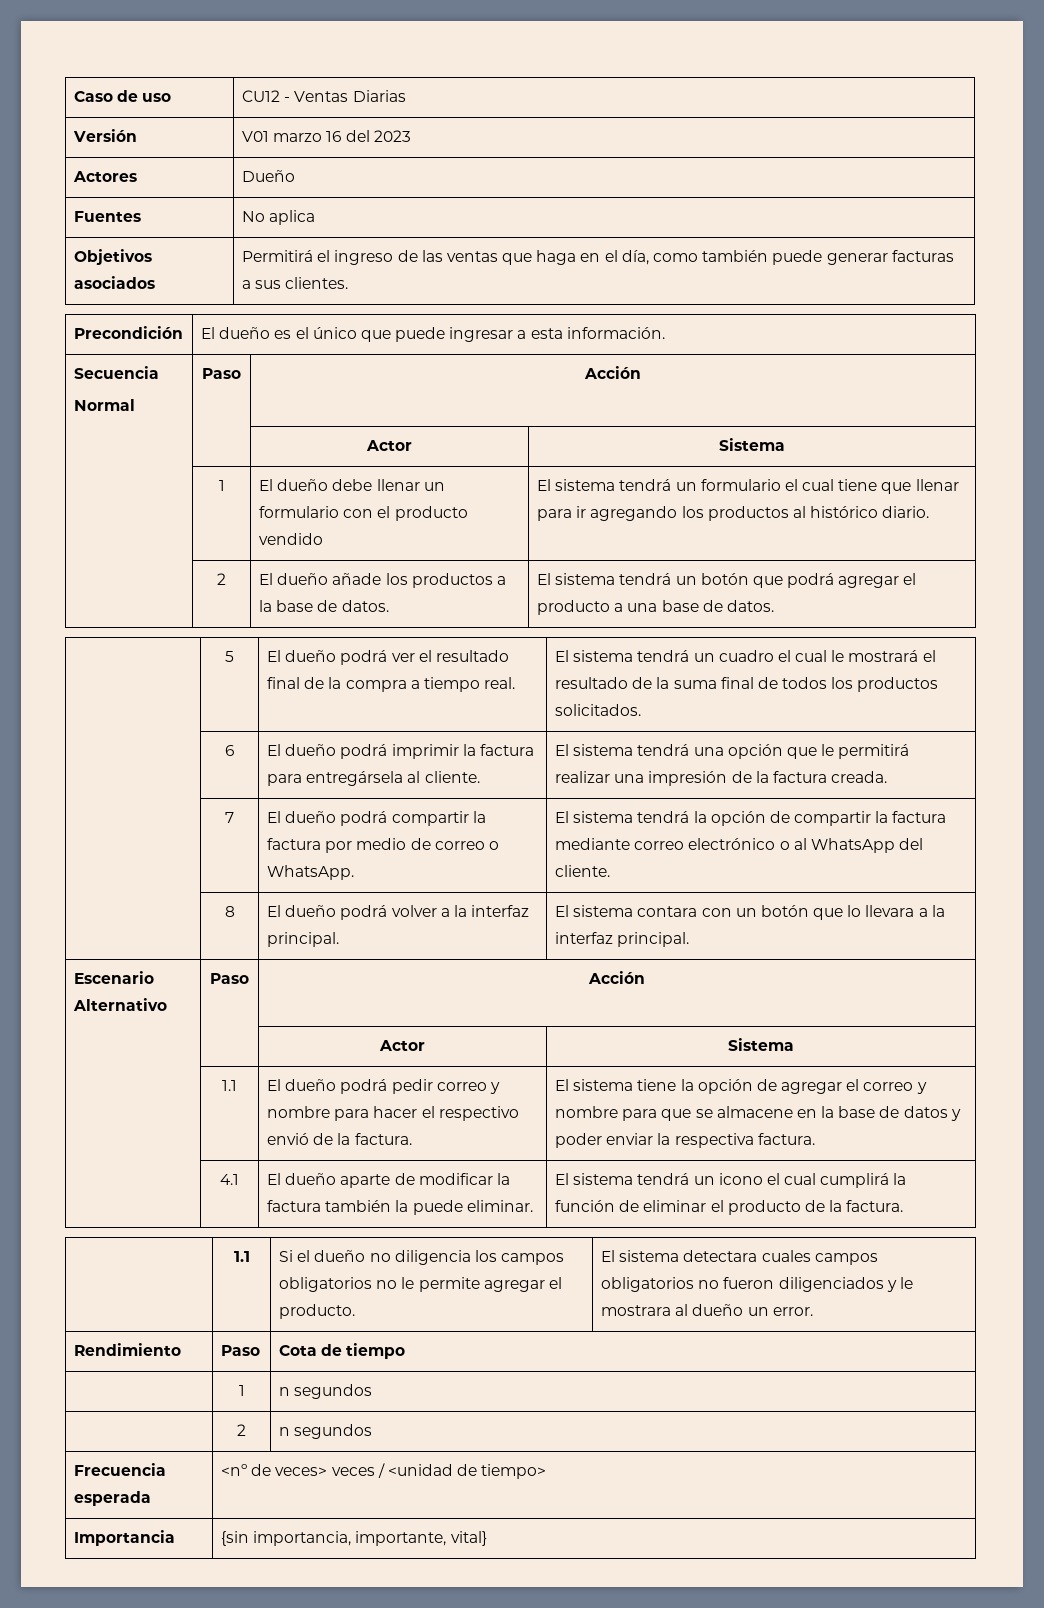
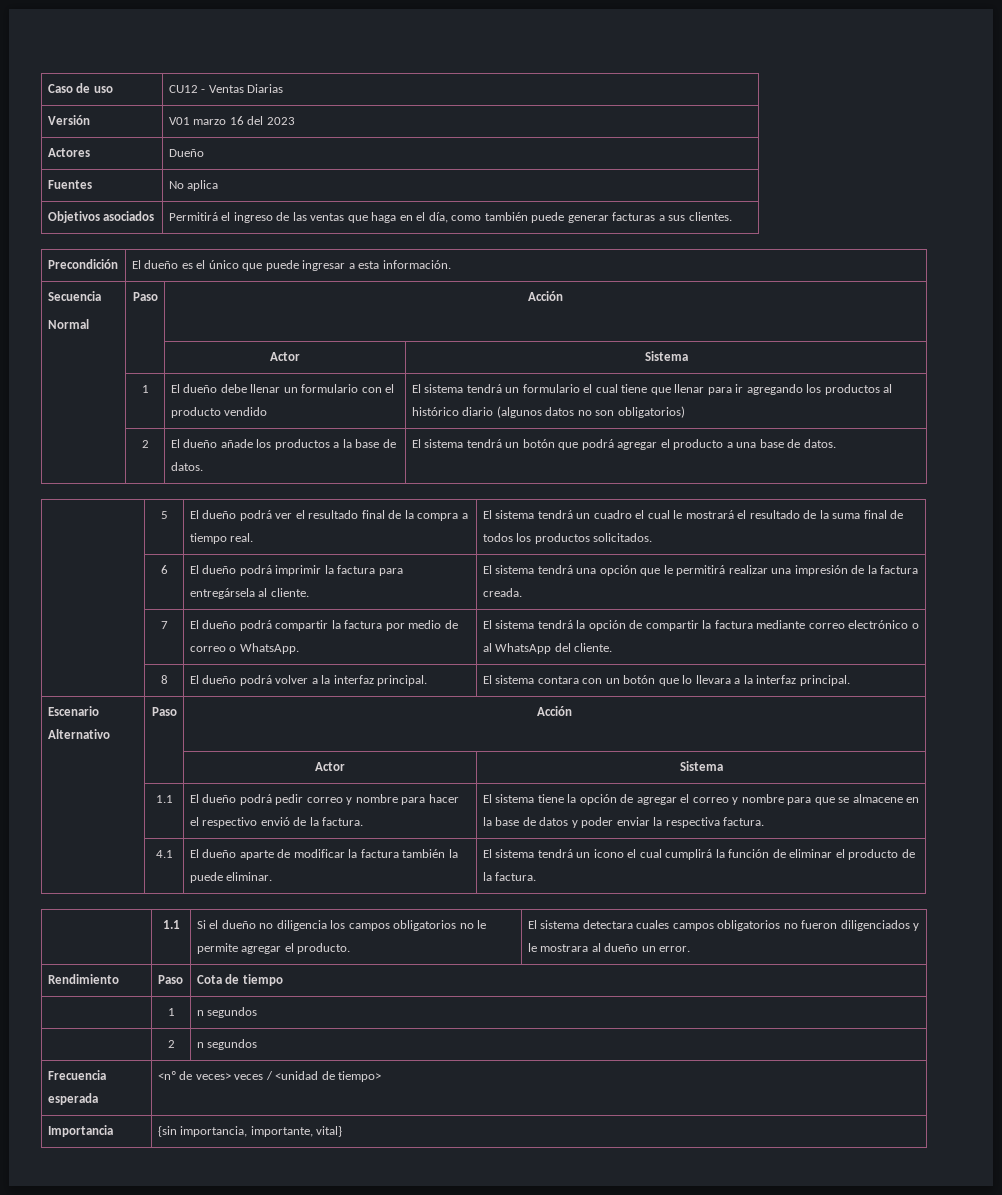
[882,506,930,518] diario. -> [462,406,685,418] diario (algunos datos no son obligatorios)

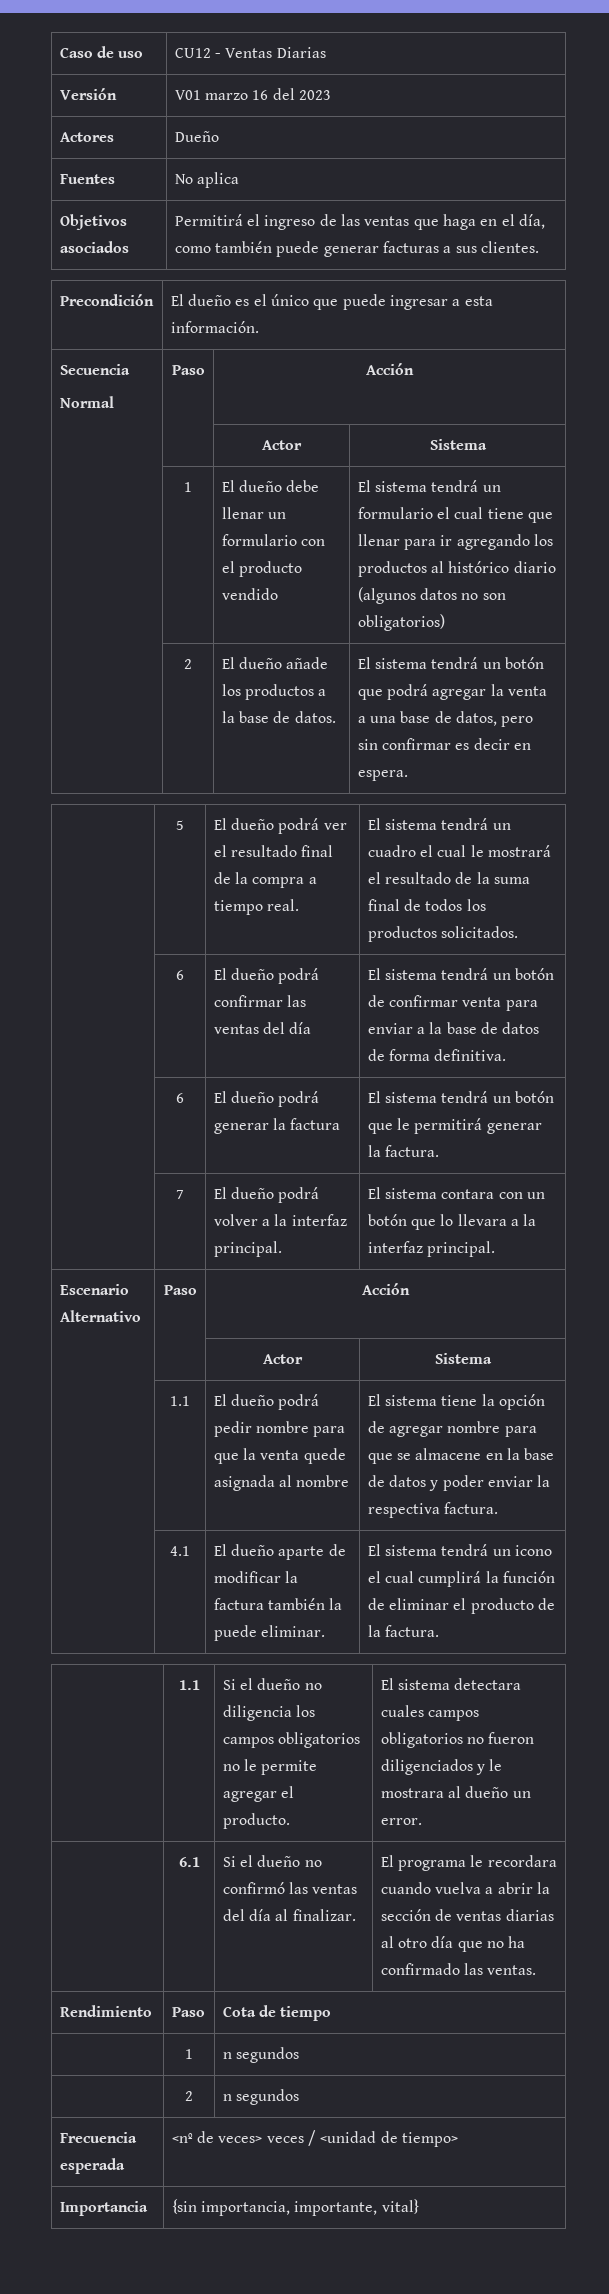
[660,439,724,450] el producto -> [490,684,547,696] la venta
[803,439,836,448] datos. -> [455,711,534,727] [357,738,531,750] [357,770,408,781] datos, pero sin confirmar es decir en espera.
[275,565,403,576] [189,588,309,599] [482,565,919,576] [482,588,522,597] [160,621,168,629] [189,620,458,631] [189,643,299,654] [482,620,919,631] [482,643,613,654] [160,675,168,684] imprimir la factura para entregársela al cliente. | El sistema tendrá una opción que le permitirá realizar una impresión de la factura creada. // | 7 | El dueño podrá compartir la factura por medio de correo o WhatsApp. | El sistema tendrá la opción de compartir la factura mediante correo electrónico o al WhatsApp del cliente. // | 8 -> [213,995,306,1007] [213,1022,312,1034] [367,968,554,980] [367,995,538,1011] [367,1022,540,1034] [367,1049,507,1061] [176,1093,184,1103] [213,1091,320,1107] [213,1118,341,1134] [367,1091,554,1103] [367,1118,542,1134] [367,1145,439,1157] [176,1190,184,1199] confirmar las ventas del día | El sistema tendrá un botón de confirmar venta para enviar a la base de datos de forma definitiva. // | 6 | El dueño podrá generar la factura | El sistema tendrá un botón que le permitirá generar la factura. // | 7
[306,794,459,805] [189,817,364,828] correo y nombre para hacer el respectivo envió de la factura. -> [255,1421,346,1437] [213,1448,346,1464] [213,1475,350,1491] nombre para que la venta quede asignada al nombre
[680,794,739,805] el correo y -> (443, 1431) none
(691, 949) none -> [178,1857,200,1867] [222,1855,322,1867] [222,1882,358,1894] [222,1909,356,1921] [380,1855,557,1871] [380,1882,550,1894] [380,1909,554,1921] [380,1936,526,1952] [380,1963,537,1975] // | 6.1 | Si el dueño no confirmó las ventas del día al finalizar. | El programa le recordara cuando vuelva a abrir la sección de ventas diarias al otro día que no ha confirmado las ventas.

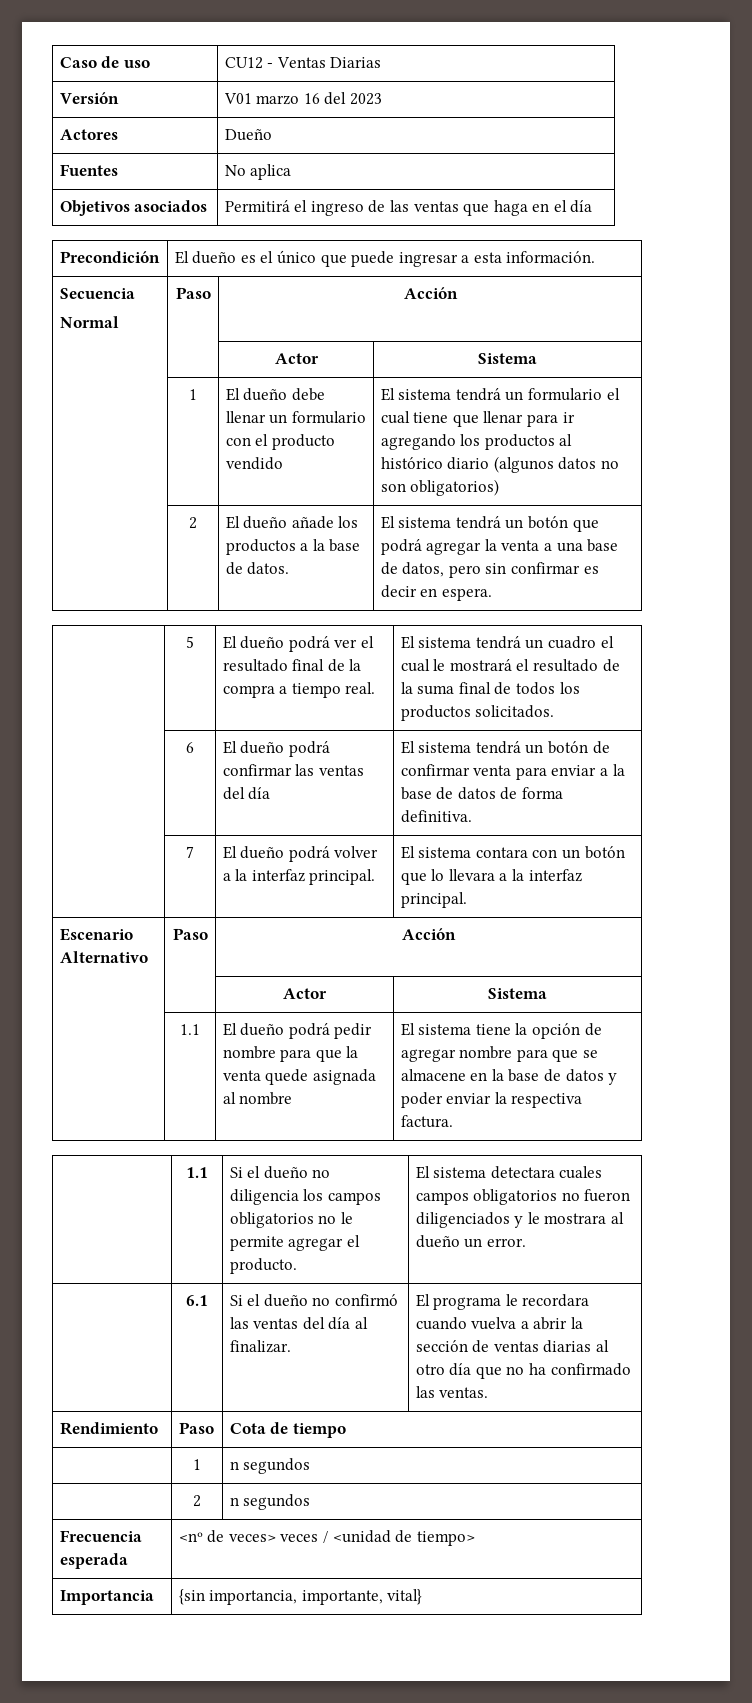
[518,214,545,229] [174,241,539,257] día, como también puede generar facturas a sus clientes. -> [570,200,593,213] día
[176,1093,184,1103] [213,1091,320,1107] [213,1118,341,1134] [367,1091,554,1103] [367,1118,542,1134] [367,1145,439,1157] // | 6 | El dueño podrá generar la factura | El sistema tendrá un botón que le permitirá generar la factura. -> (472, 816) none
[170,1546,190,1556] [213,1544,346,1560] [213,1571,298,1583] [213,1598,343,1610] [213,1625,325,1641] [367,1544,552,1556] [367,1571,555,1587] [367,1598,555,1614] [367,1625,439,1637] // | 4.1 | El dueño aparte de modificar la factura también la puede eliminar. | El sistema tendrá un icono el cual cumplirá la función de eliminar el producto de la factura. -> (453, 1121) none

